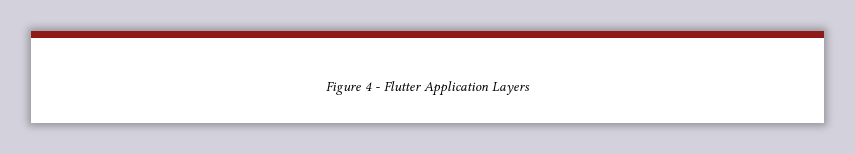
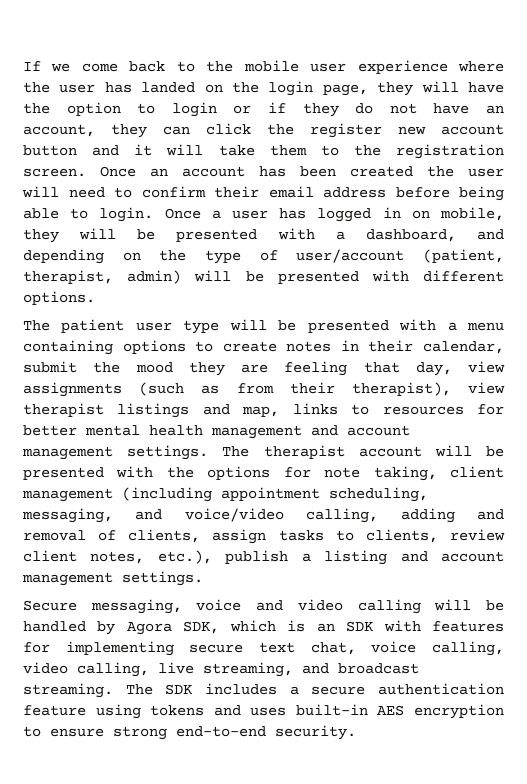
[326,81,530,96] Figure 4 - Flutter Application Layers -> [23,60,505,74] [23,81,504,96] [23,102,505,117] [23,123,504,138] [23,144,504,159] [23,166,504,177] [22,186,504,201] [23,207,504,222] [23,228,505,243] [23,249,504,264] [23,270,504,284] [23,291,95,305] [23,319,505,334] [23,340,504,355] [23,361,505,376] [23,382,505,397] [23,403,505,418] [23,425,410,439] [22,445,505,460] [23,466,505,481] [22,487,428,502] [22,508,504,523] [23,529,506,544] [23,550,505,565] [22,571,203,586] [23,599,505,614] [23,620,505,635] [23,641,505,656] [23,662,419,677] [23,683,505,698] [23,704,504,719] [23,725,356,740] If we come back to the mobile user experience where the user has landed on the login page, they will have the option to login or if they do not have an account, they can click the register new account button and it will take them to the registration screen. Once an account has been created the user will need to confirm their email address before being able to login. Once a user has logged in on mobile, they will be presented with a dashboard, and depending on the type of user/account (patient, therapist, admin) will be presented with different options. // The patient user type will be presented with a menu containing options to create notes in their calendar, submit the mood they are feeling that day, view assignments (such as from their therapist), view therapist listings and map, links to resources for better mental health management and account management settings. The therapist account will be presented with the options for note taking, client management (including appointment scheduling, messaging, and voice/video calling, adding and removal of clients, assign tasks to clients, review client notes, etc.), publish a listing and account management settings. // Secure messaging, voice and video calling will be handled by Agora SDK, which is an SDK with features for implementing secure text chat, voice calling, video calling, live streaming, and broadcast streaming. The SDK includes a secure authentication feature using tokens and uses built-in AES encryption to ensure strong end-to-end security.

